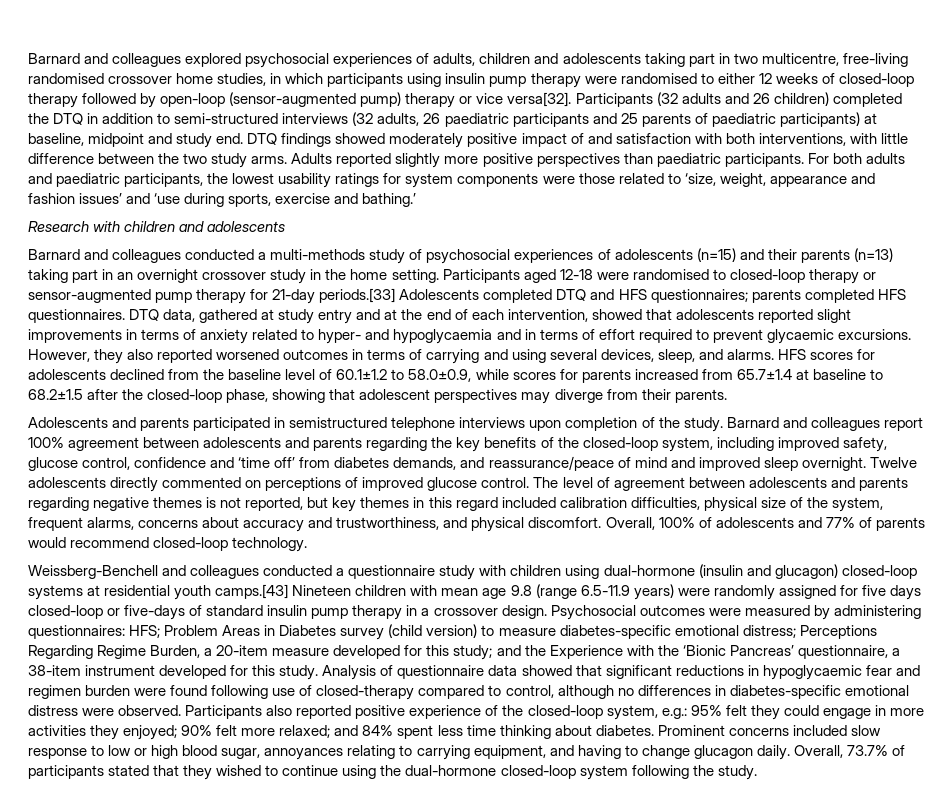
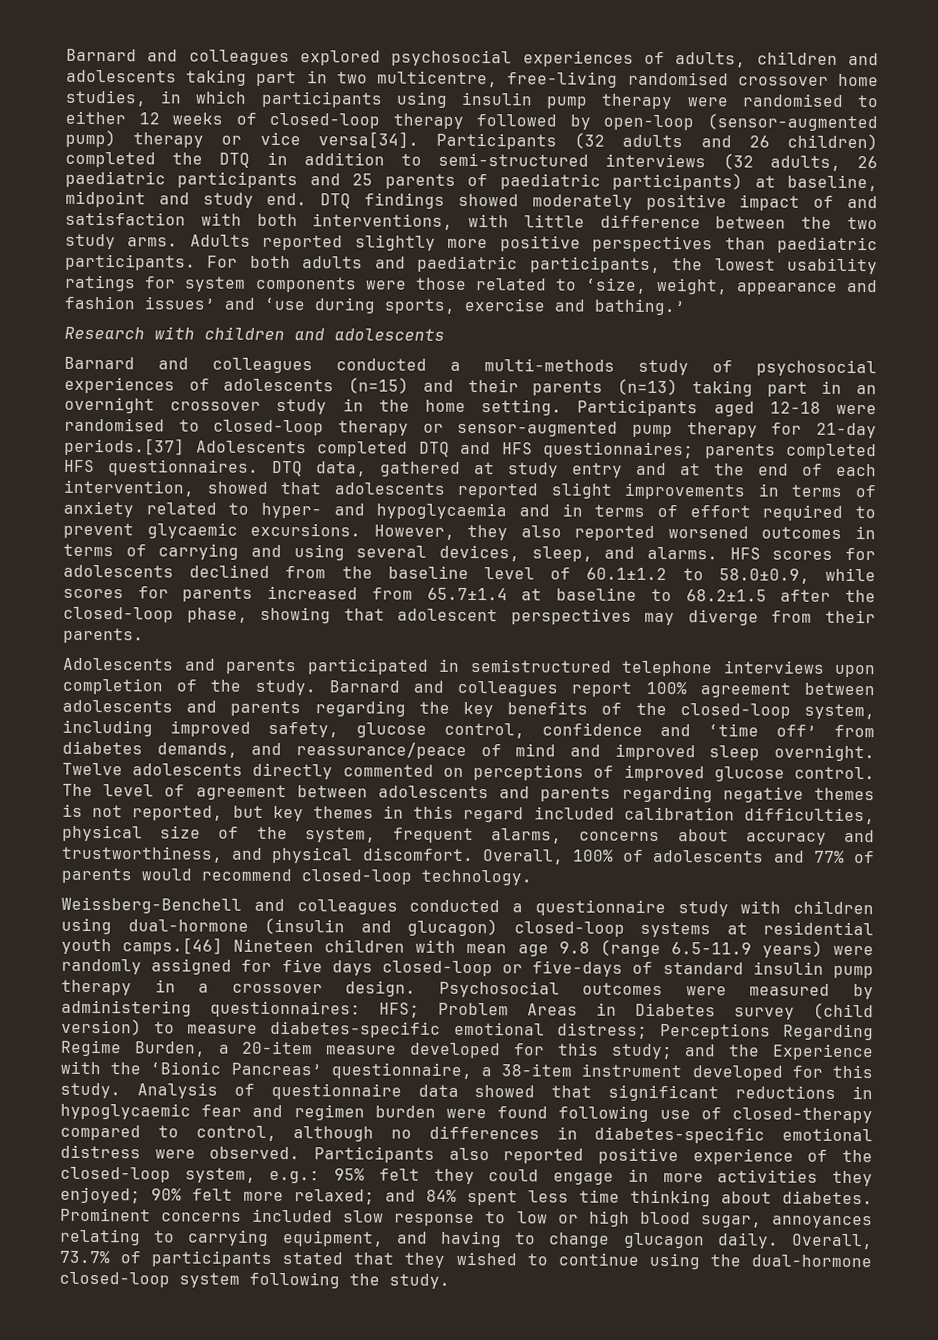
[507,92,572,107] versa[32]. -> [317,131,419,149] versa[34].
[319,288,396,303] periods.[33] -> [64,437,185,456] periods.[37]
[215,584,289,599] camps.[43] -> [122,937,224,955] camps.[46]

